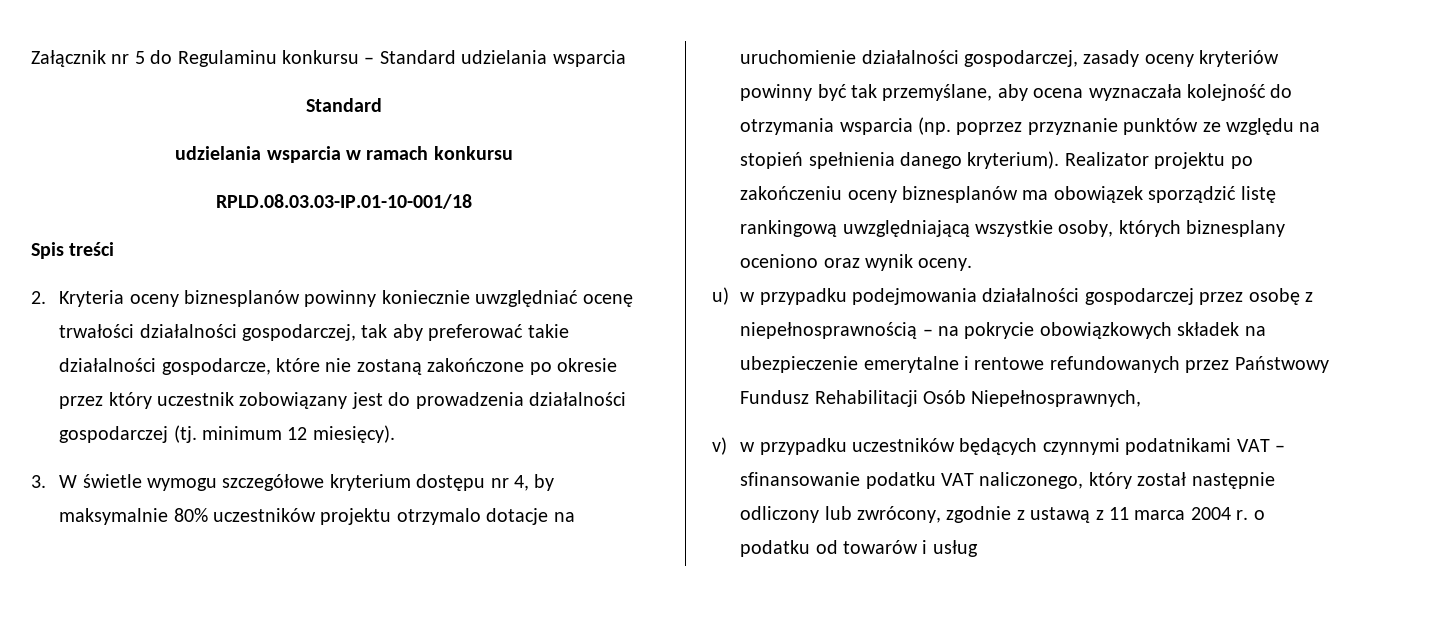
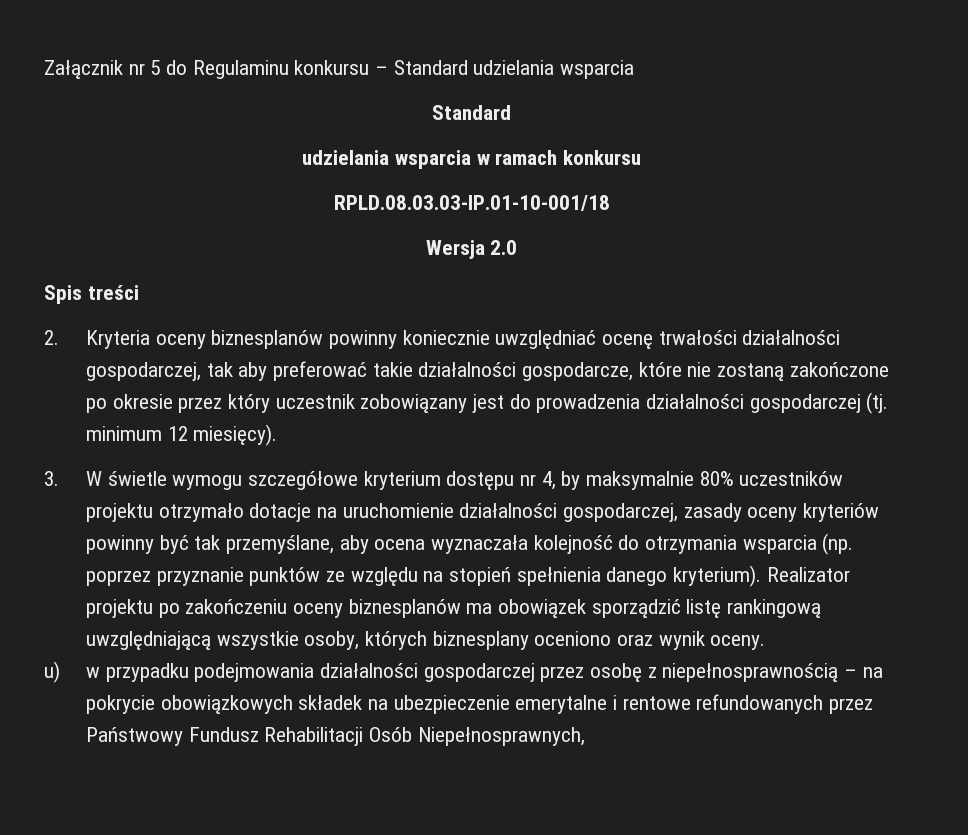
(472, 201) none -> [425,240,518,259] // Wersja 2.0
[396,508,481,525] otrzymalo -> [158,503,244,522] otrzymało
[712,437,1285,455] [740,472,1275,489] [740,506,1265,523] [740,540,978,557] // v) w przypadku uczestników będących czynnymi podatnikami VAT – sfinansowanie podatku VAT naliczonego, który został następnie odliczony lub zwrócony, zgodnie z ustawą z 11 marca 2004 r. o podatku od towarów i usług -> (585, 736) none

